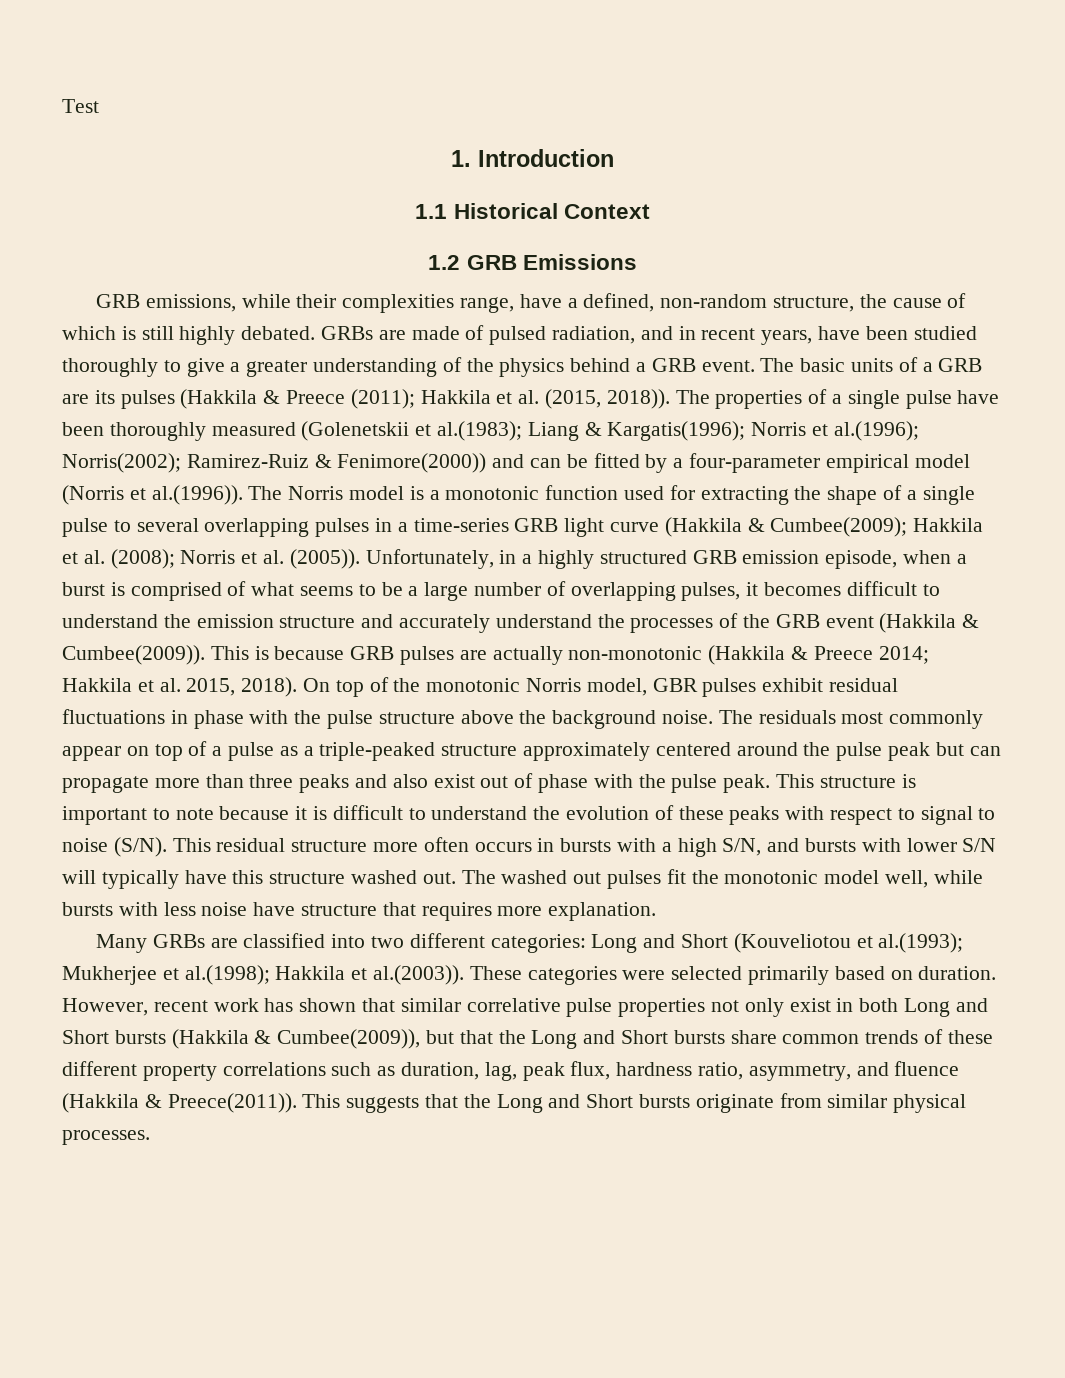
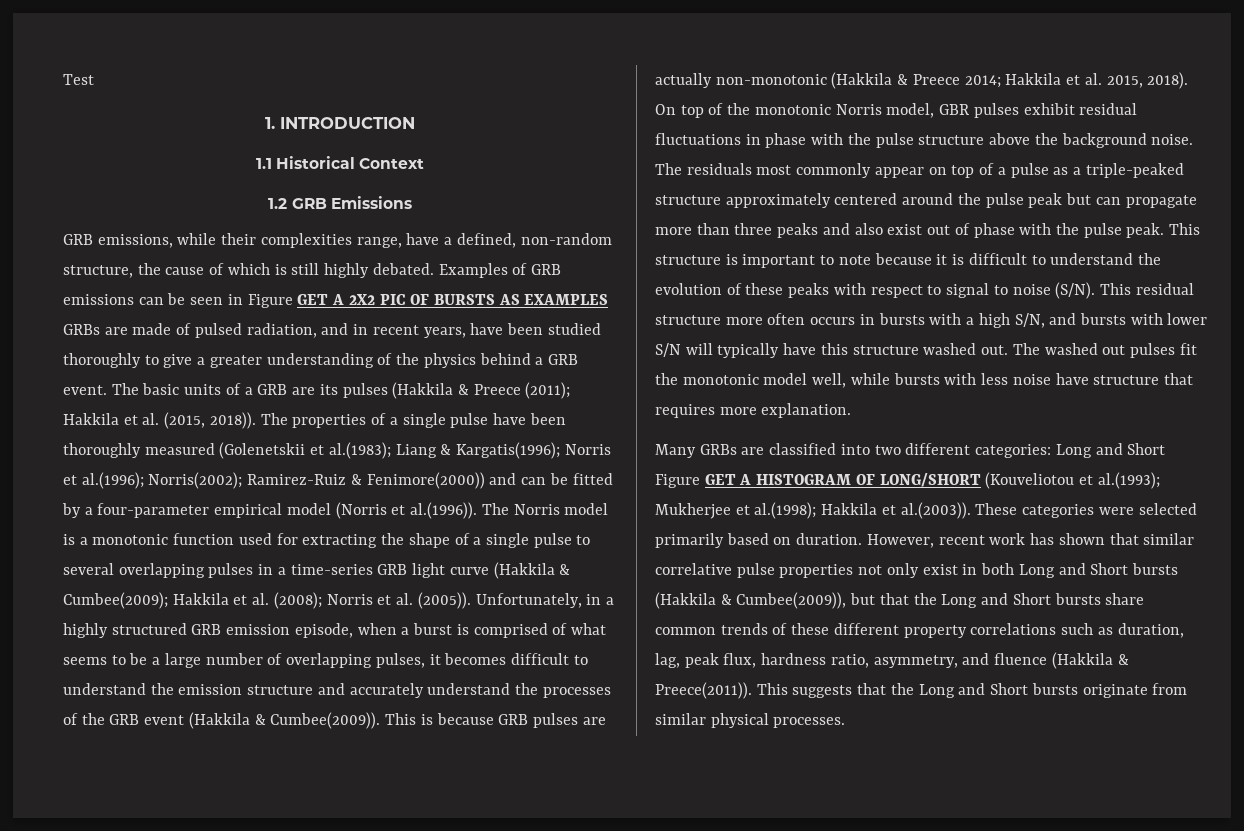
[478,149,614,167] Introduction -> [280,117,415,129] INTRODUCTION
(316, 333) none -> [438,263,561,278] [63,293,609,308] Examples of GRB emissions can be seen in Figure GET A 2X2 PIC OF BURSTS AS EXAMPLES
(729, 941) none -> [655,473,981,488] Figure GET A HISTOGRAM OF LONG/SHORT

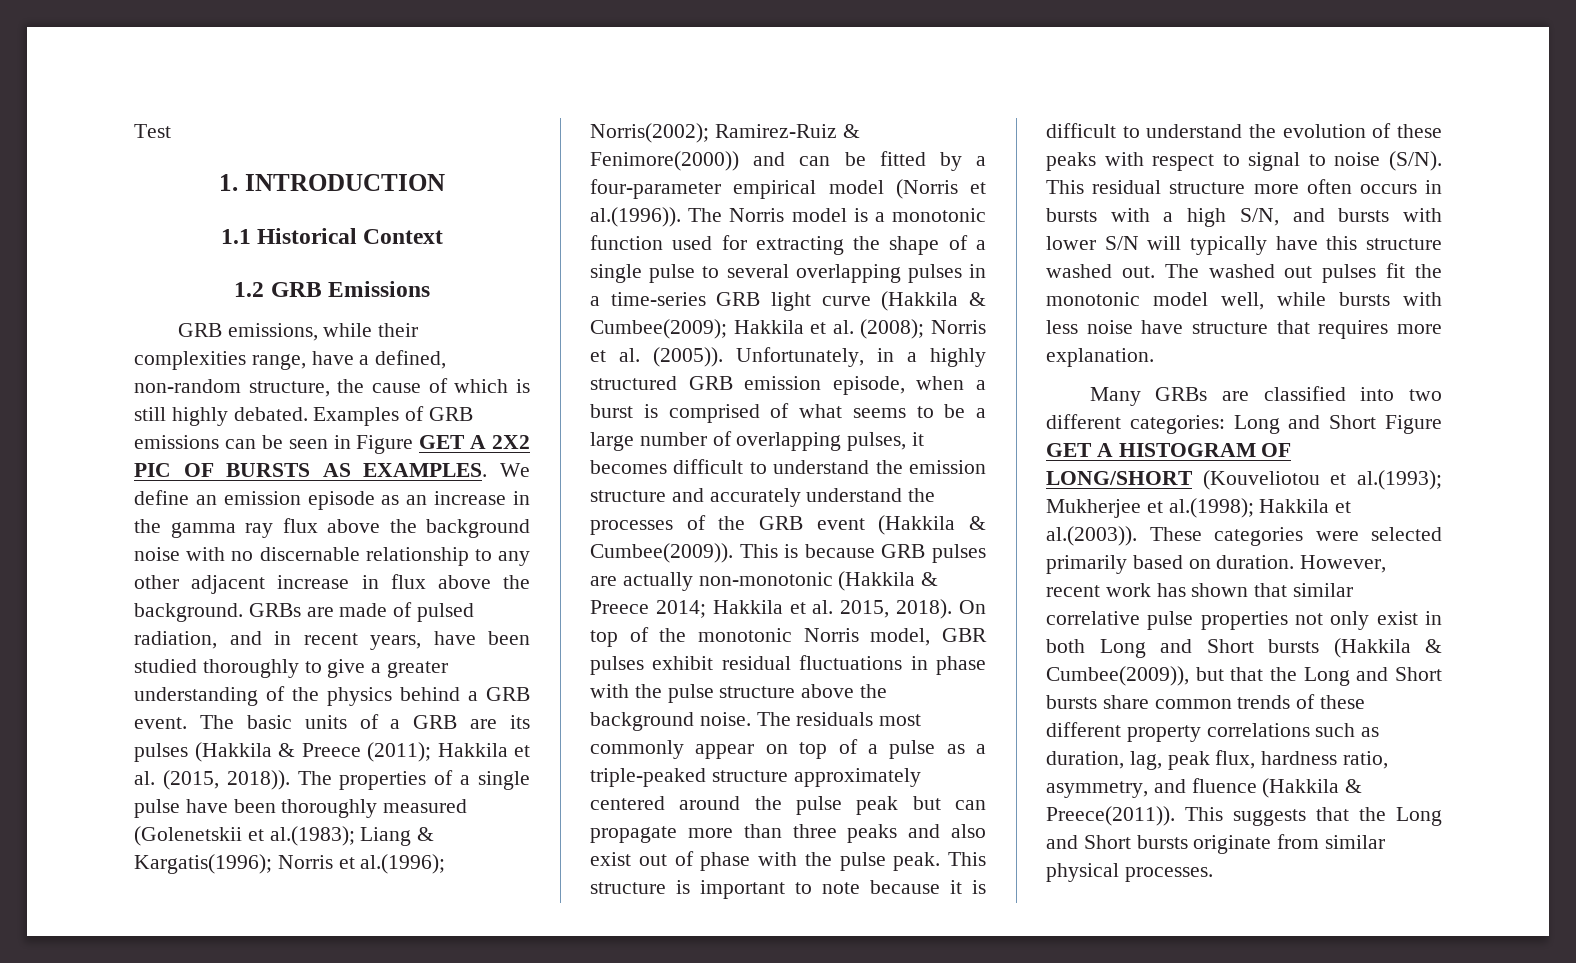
[524,294,609,305] EXAMPLES -> [363,463,530,477] [134,490,530,510] [134,518,530,538] [134,547,530,566] [134,574,530,594] [134,603,243,622] EXAMPLES. We define an emission episode as an increase in the gamma ray flux above the background noise with no discernable relationship to any other adjacent increase in flux above the background.

